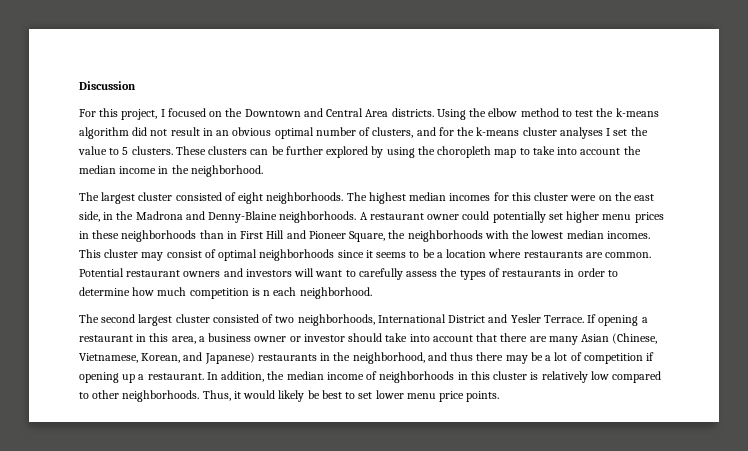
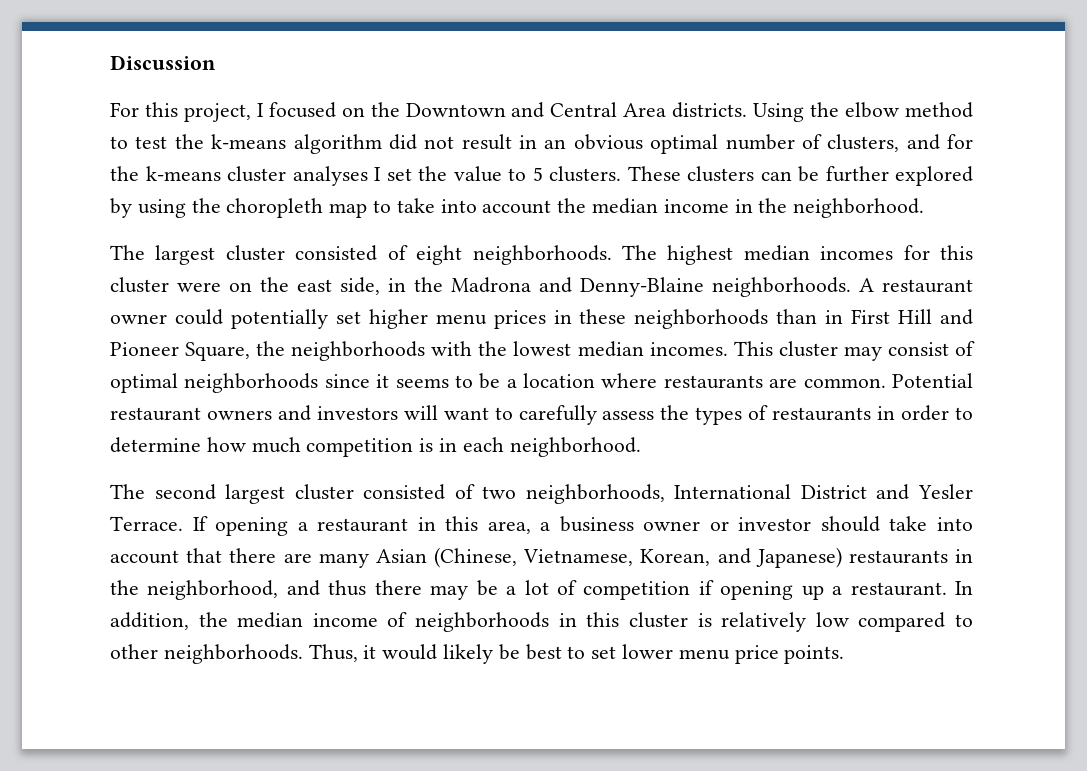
[263,290,271,296] n -> [439,438,458,452] in

